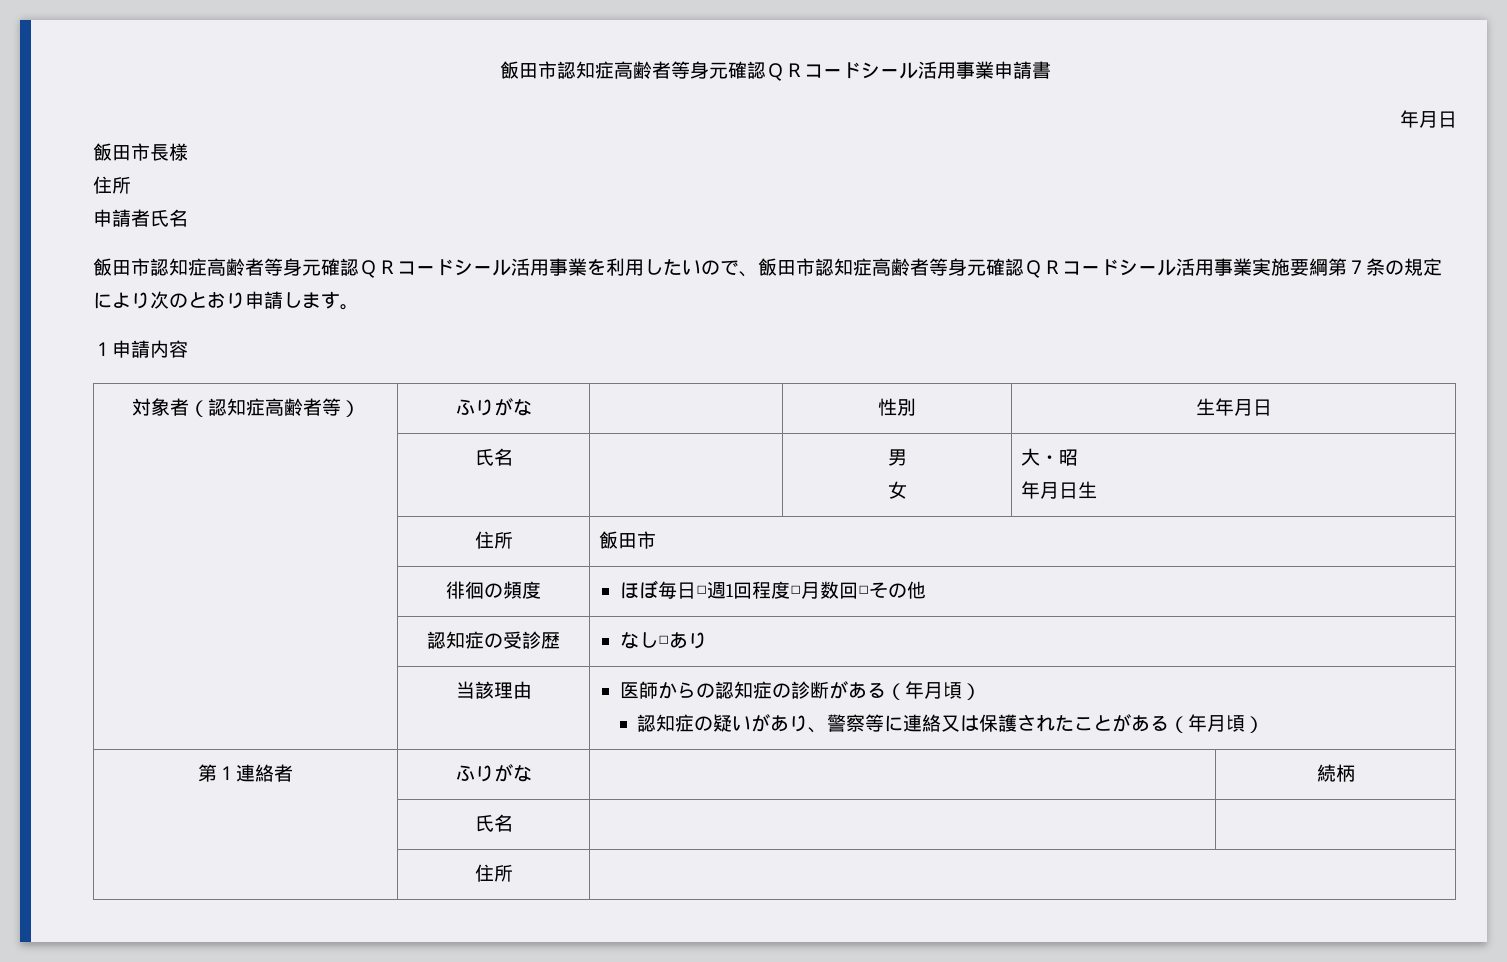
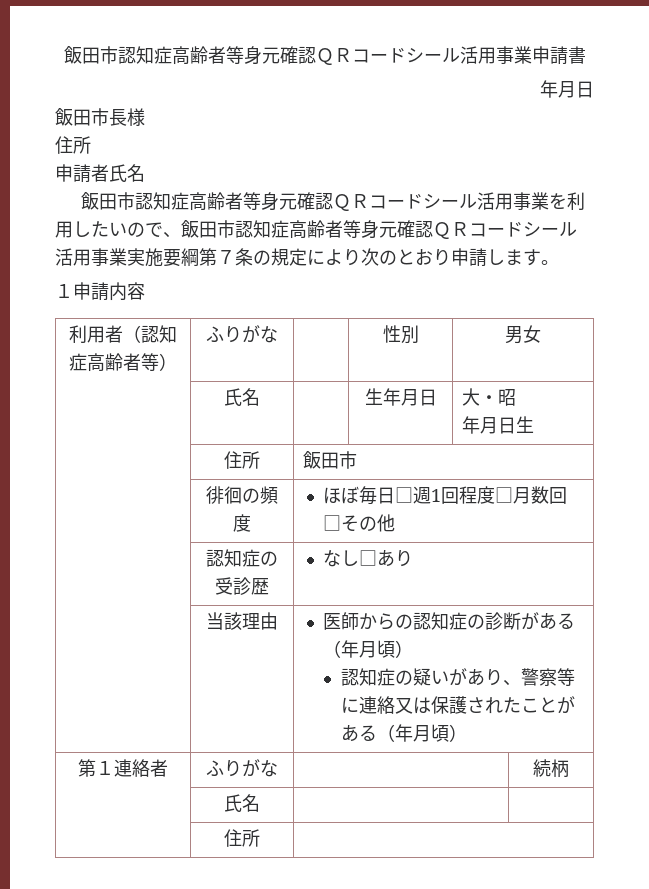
[131,398,170,416] 対象 -> [69,325,105,343] 利用
[1195,398,1272,416] [474,448,513,466] [887,449,907,466] [887,481,907,499] 生年月日 // | 氏名 | | 男 // 女 -> [505,325,541,344] [223,388,260,406] [364,388,437,406] 男女 // | 氏名 | | 生年月日

